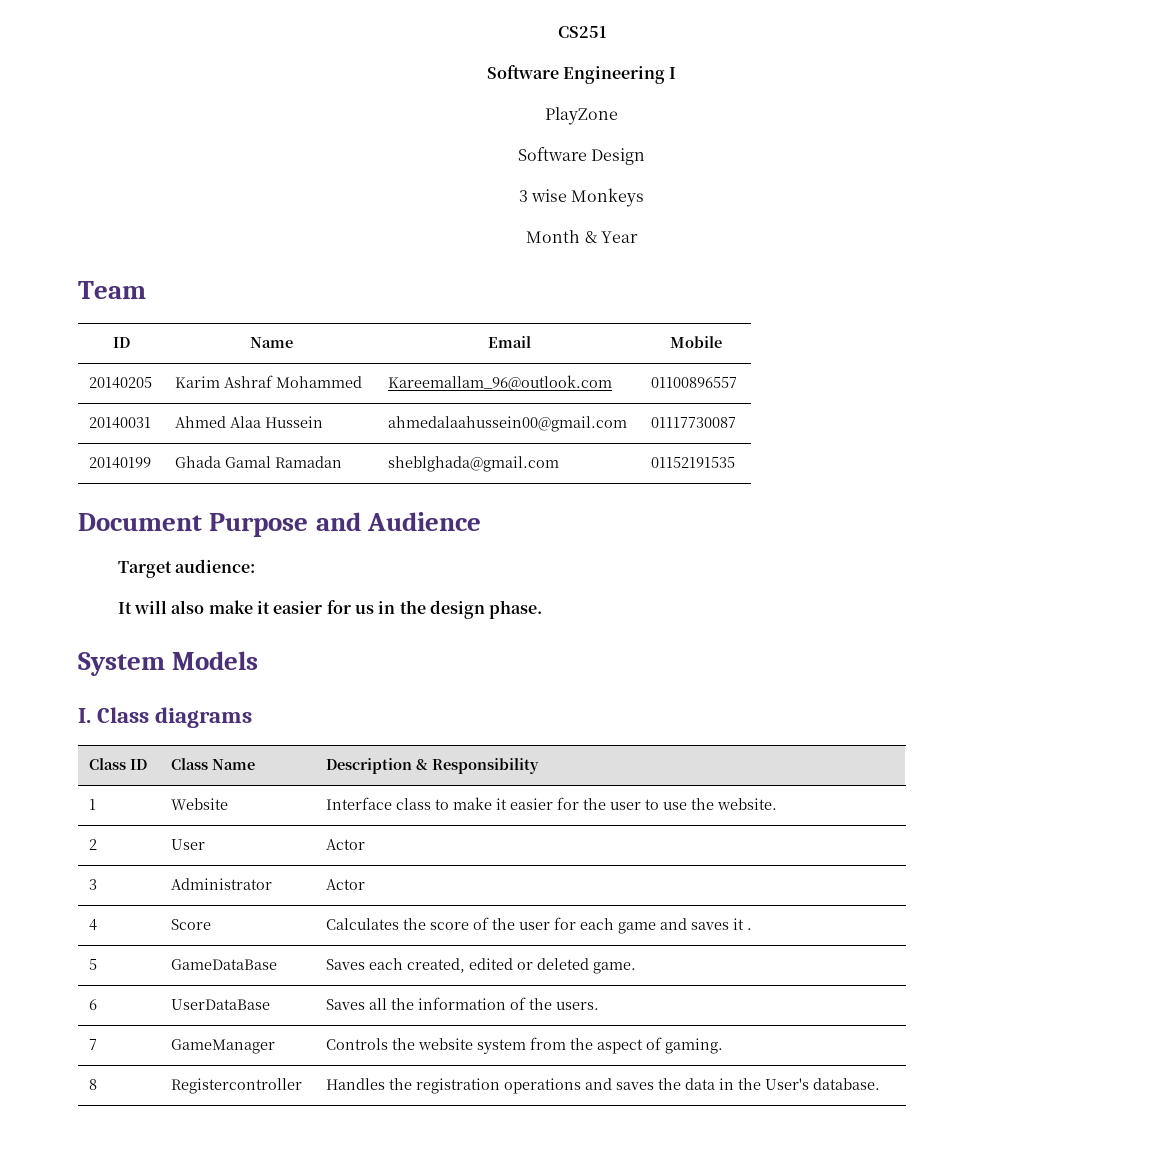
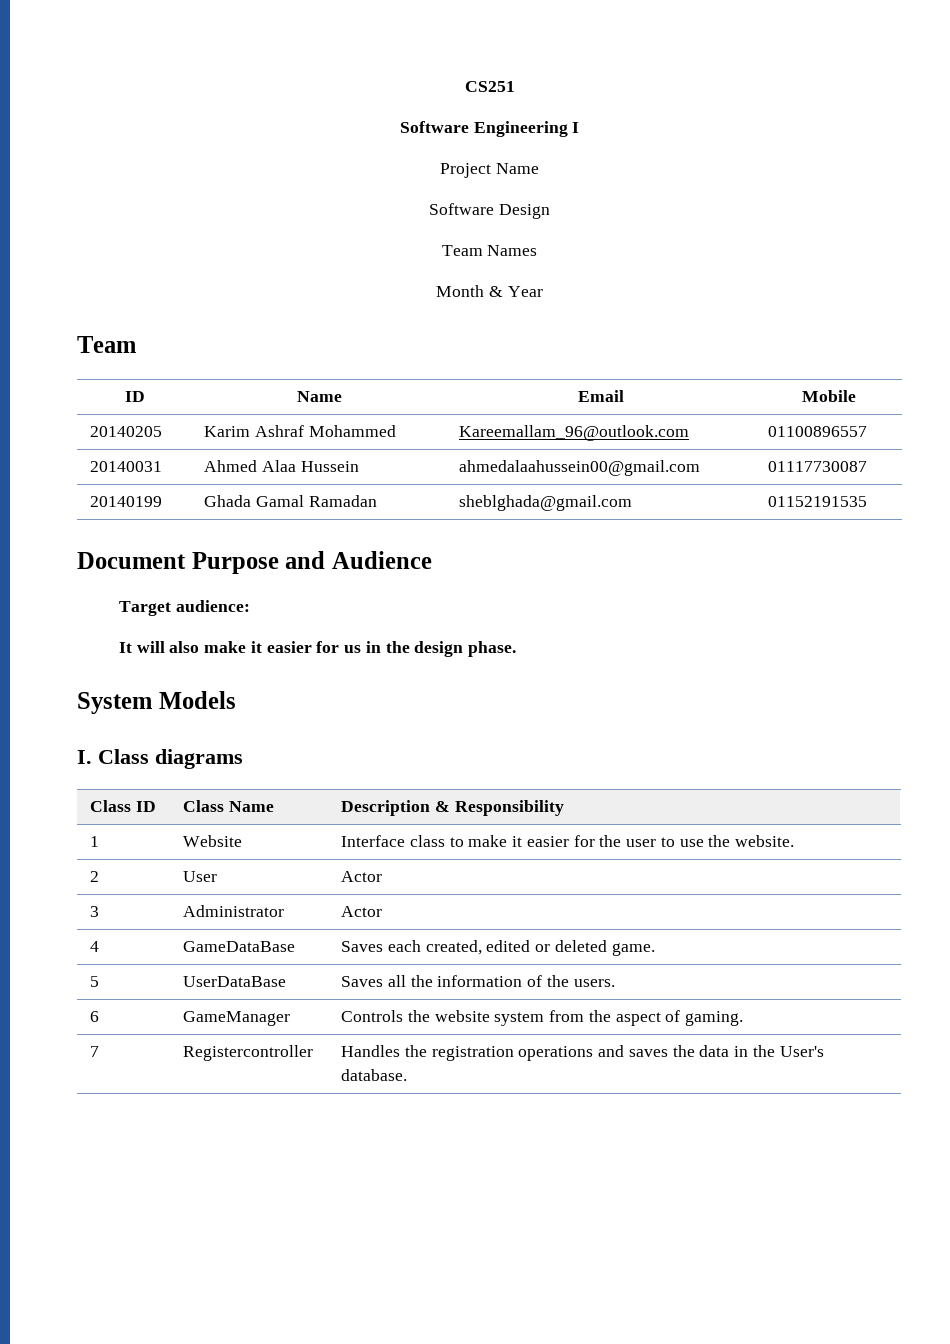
[545,107,618,125] PlayZone -> [440,163,539,178] Project Name
[518,188,645,207] 3 wise Monkeys -> [441,245,538,256] Team Names
[171,919,212,930] [326,917,753,934] [89,959,98,970] | Score | Calculates the score of the user for each game and saves it . // 5 -> (100, 946) none
[89,999,98,1010] 6 -> [90,976,100,987] 5
[89,1039,98,1050] 7 -> [90,1011,100,1022] 6
[89,1079,98,1090] 8 -> [90,1046,100,1057] 7

